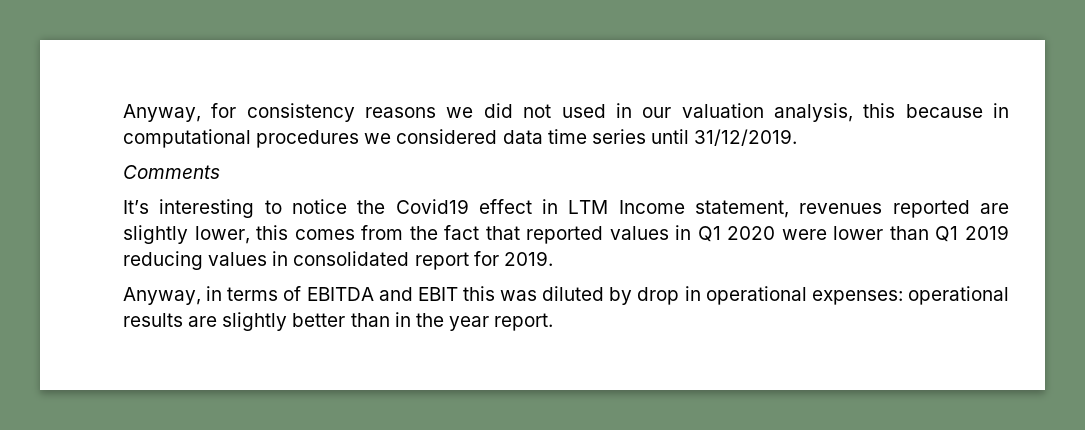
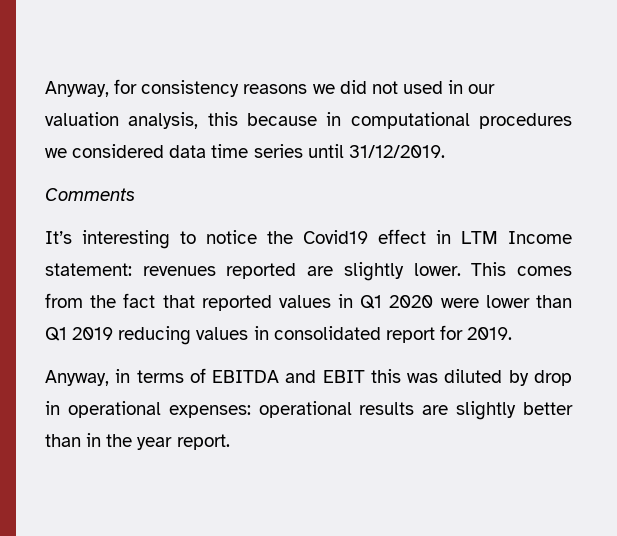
[695,200,790,218] statement, -> [45,263,132,276] statement:
[194,225,289,244] lower, this -> [413,262,507,276] lower. This

